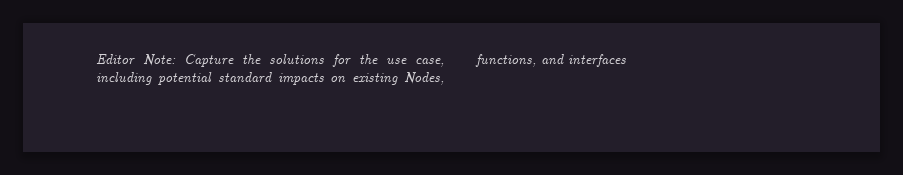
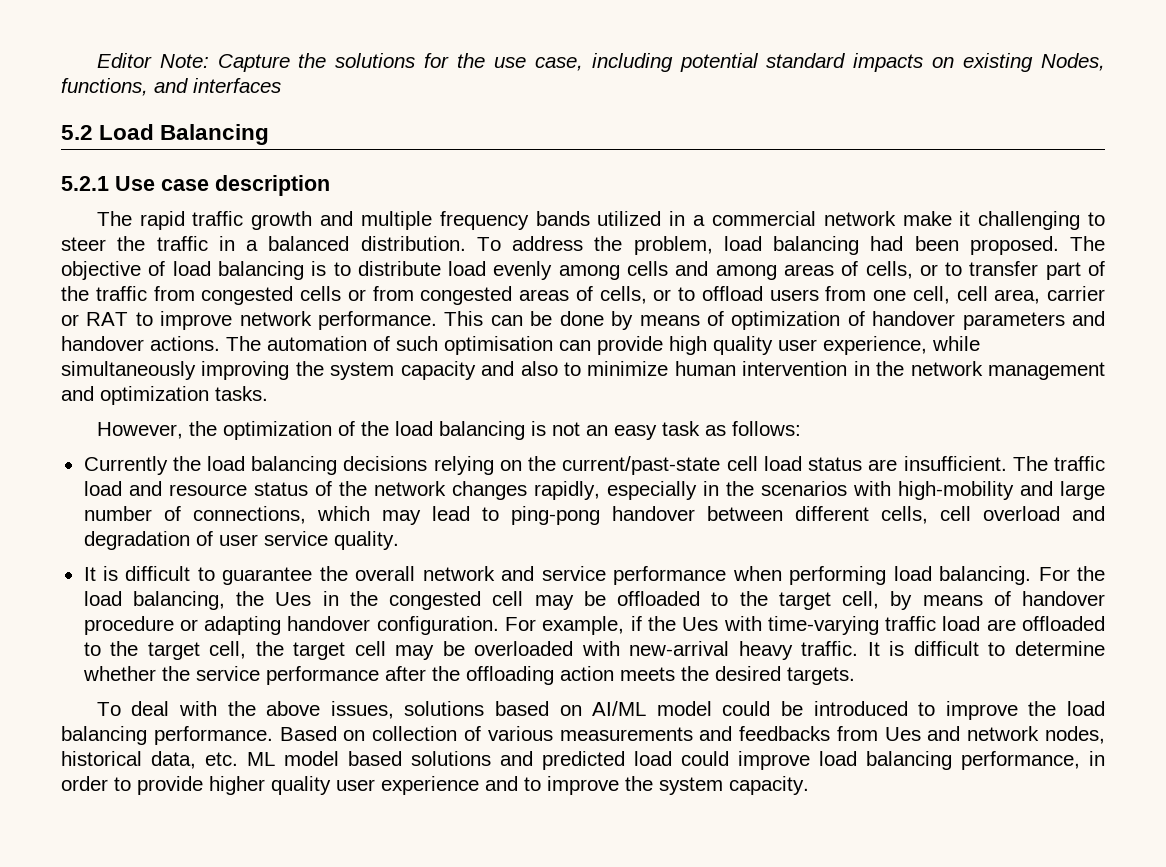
(626, 60) none -> [61,124,270,145] [61,175,330,196] [96,211,1105,230] [61,236,1105,255] [61,261,1105,280] [61,286,1105,305] [61,311,1105,330] [61,336,980,355] [61,361,1105,380] [61,386,268,405] [96,421,801,440] [83,456,1106,475] [83,481,1106,500] [83,506,1105,525] [83,531,399,550] [83,566,1106,585] [83,591,1106,610] [83,616,1105,635] [83,641,1105,660] [82,666,855,685] [96,701,1105,720] [61,726,1106,745] [61,751,1105,770] [61,776,809,795] // 5.2 Load Balancing // 5.2.1 Use case description // The rapid traffic growth and multiple frequency bands utilized in a commercial network make it challenging to steer the traffic in a balanced distribution. To address the problem, load balancing had been proposed. The objective of load balancing is to distribute load evenly among cells and among areas of cells, or to transfer part of the traffic from congested cells or from congested areas of cells, or to offload users from one cell, cell area, carrier or RAT to improve network performance. This can be done by means of optimization of handover parameters and handover actions. The automation of such optimisation can provide high quality user experience, while simultaneously improving the system capacity and also to minimize human intervention in the network management and optimization tasks. // However, the optimization of the load balancing is not an easy task as follows: // Currently the load balancing decisions relying on the current/past-state cell load status are insufficient. The traffic load and resource status of the network changes rapidly, especially in the scenarios with high-mobility and large number of connections, which may lead to ping-pong handover between different cells, cell overload and degradation of user service quality. // It is difficult to guarantee the overall network and service performance when performing load balancing. For the load balancing, the Ues in the congested cell may be offloaded to the target cell, by means of handover procedure or adapting handover configuration. For example, if the Ues with time-varying traffic load are offloaded to the target cell, the target cell may be overloaded with new-arrival heavy traffic. It is difficult to determine whether the service performance after the offloading action meets the desired targets. // To deal with the above issues, solutions based on AI/ML model could be introduced to improve the load balancing performance. Based on collection of various measurements and feedbacks from Ues and network nodes, historical data, etc. ML model based solutions and predicted load could improve load balancing performance, in order to provide higher quality user experience and to improve the system capacity.

